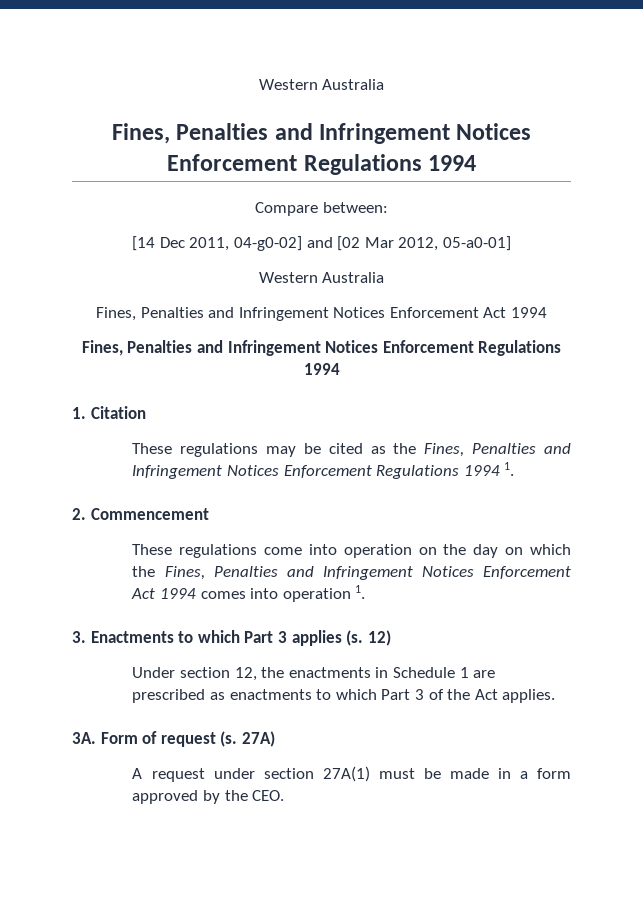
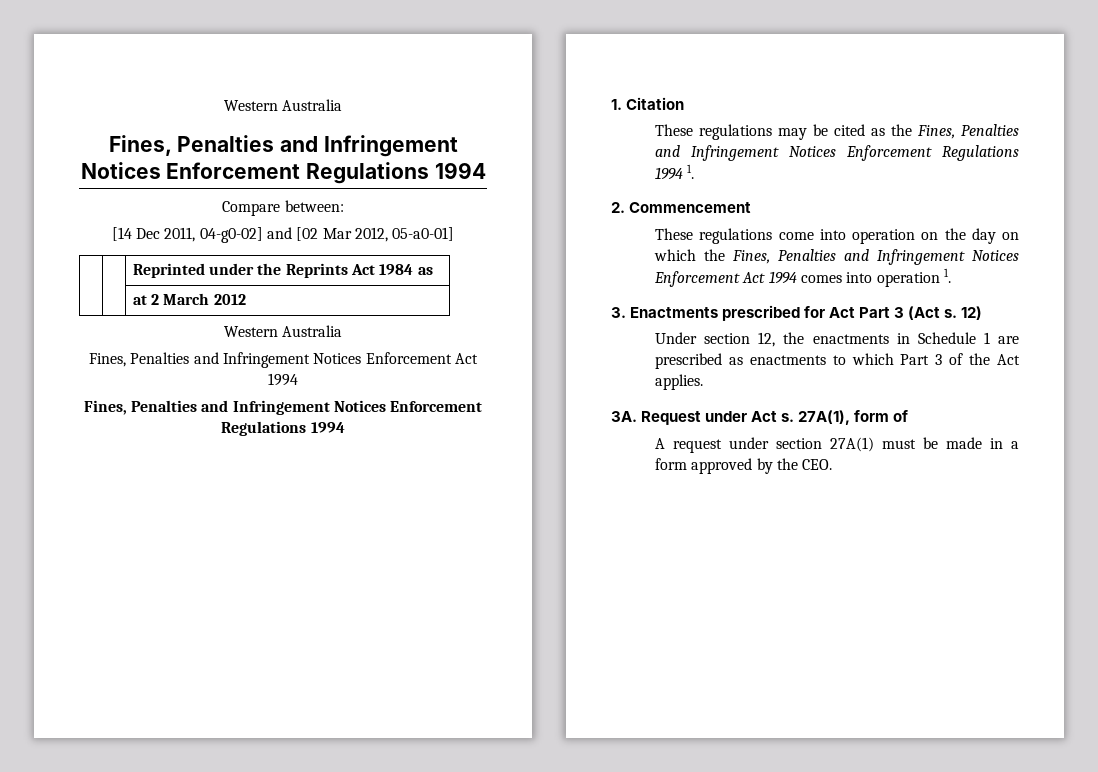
(511, 243) none -> [132,263,433,278] [132,293,246,305] // | | Reprinted under the Reprints Act 1984 as // | | at 2 March 2012
[178,630,364,646] to which Part 3 applies (s. -> [722,305,958,321] prescribed for Act Part 3 (Act s.
[100,731,275,747] Form of request (s. 27A) -> [641,410,909,425] Request under Act s. 27A(1), form of

